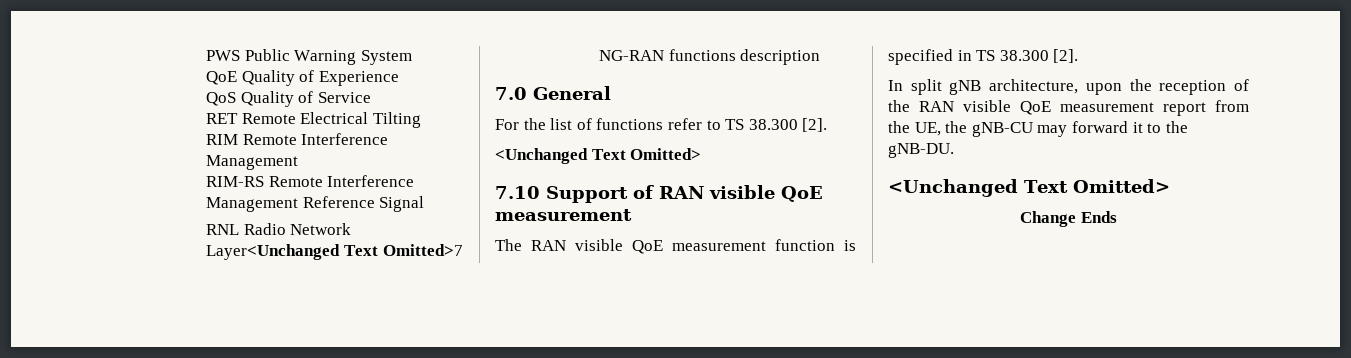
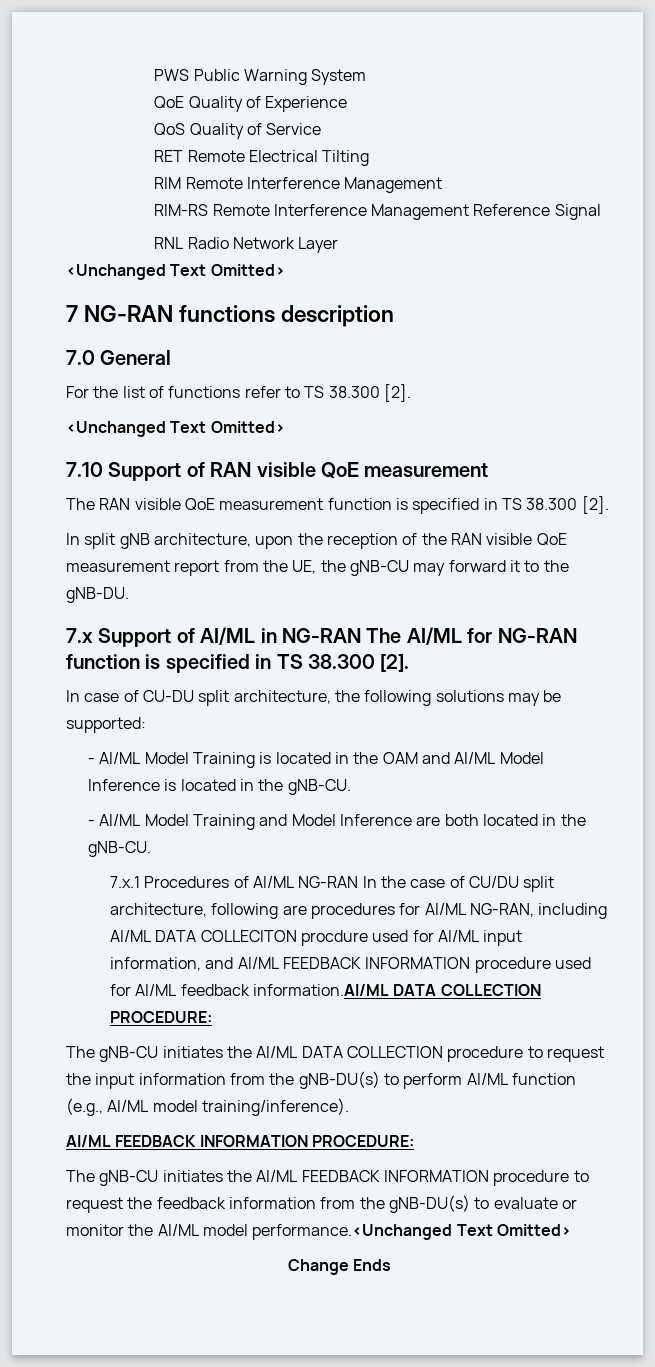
[206,244,463,260] Layer<Unchanged Text Omitted>7 -> [298,237,339,253] [66,264,285,280] [66,305,78,322] Layer // <Unchanged Text Omitted> // 7
[888,179,1018,197] <Unchanged -> [66,627,577,647] [66,654,410,673] [66,690,562,706] [66,717,146,733] [88,752,544,768] [88,779,351,795] [88,814,586,830] [88,841,152,857] [110,876,555,892] [110,903,608,919] [110,930,523,946] [110,957,592,973] [110,984,541,996] [110,1011,213,1023] [66,1046,604,1062] [66,1071,576,1089] [66,1098,349,1116] [66,1135,414,1147] [66,1170,589,1186] [66,1195,577,1213] [66,1224,453,1240] 7.x Support of AI/ML in NG-RAN The AI/ML for NG-RAN function is specified in TS 38.300 [2]. // In case of CU-DU split architecture, the following solutions may be supported: // - AI/ML Model Training is located in the OAM and AI/ML Model Inference is located in the gNB-CU. // - AI/ML Model Training and Model Inference are both located in the gNB-CU. // 7.x.1 Procedures of AI/ML NG-RAN In the case of CU/DU split architecture, following are procedures for AI/ML NG-RAN, including AI/ML DATA COLLECITON procdure used for AI/ML input information, and AI/ML FEEDBACK INFORMATION procedure used for AI/ML feedback information.AI/ML DATA COLLECTION PROCEDURE: // The gNB-CU initiates the AI/ML DATA COLLECTION procedure to request the input information from the gNB-DU(s) to perform AI/ML function (e.g., AI/ML model training/inference). // AI/ML FEEDBACK INFORMATION PROCEDURE: // The gNB-CU initiates the AI/ML FEEDBACK INFORMATION procedure to request the feedback information from the gNB-DU(s) to evaluate or monitor the AI/ML model performance.<Unchanged

